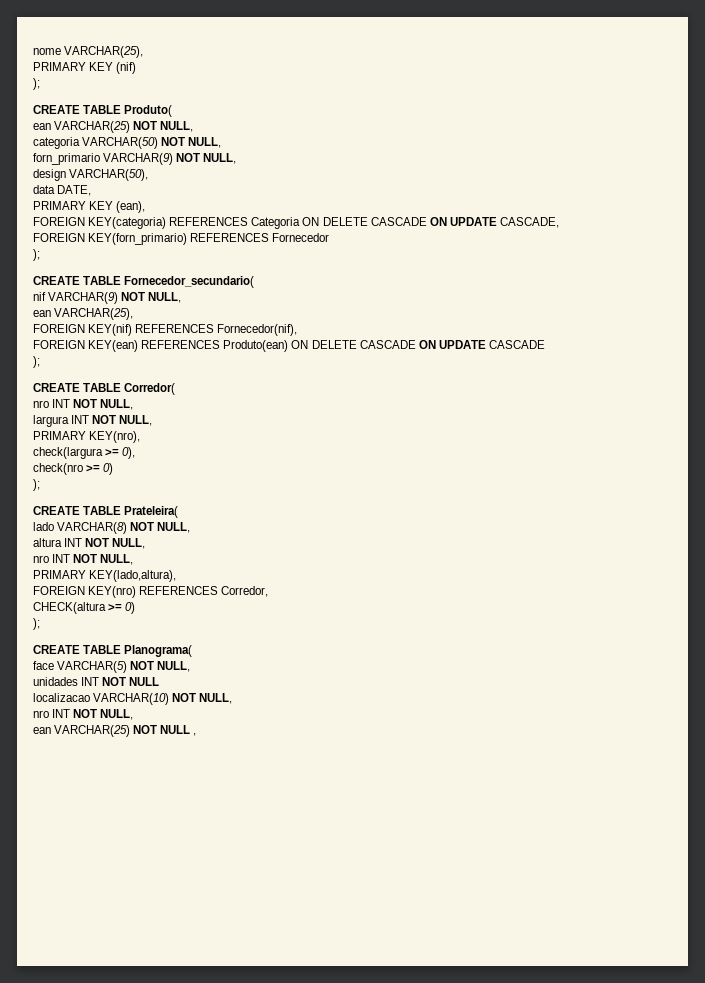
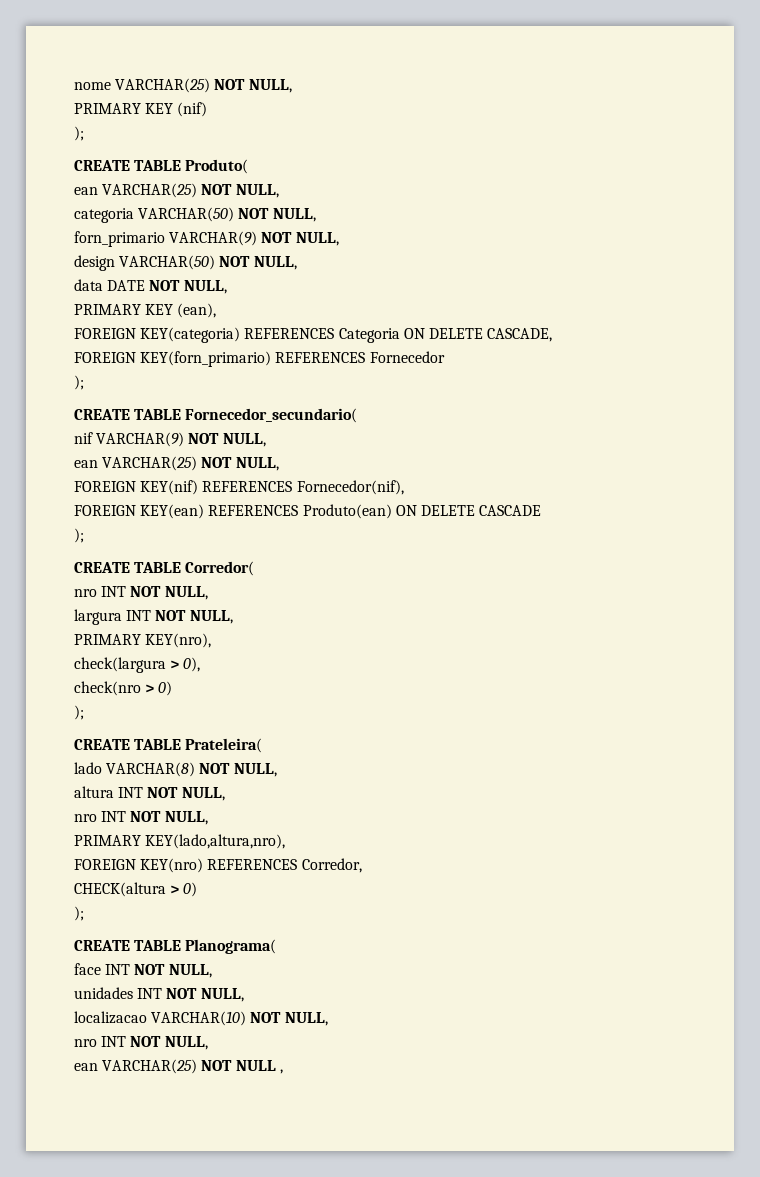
[64,46,144,58] VARCHAR(25), -> [115,78,292,93] VARCHAR(25) NOT NULL,
[69,169,149,181] [33,185,92,196] VARCHAR(50), // data DATE, -> [119,255,297,270] [74,279,227,294] VARCHAR(50) NOT NULL, // data DATE NOT NULL,
[370,217,497,226] CASCADE ON UPDATE -> (483, 333) none
[54,308,134,320] VARCHAR(25), -> [102,456,279,471] VARCHAR(25) NOT NULL,
[418,340,545,349] ON UPDATE CASCADE -> (542, 510) none
[105,449,120,456] >= -> [170,660,180,669] >
[86,465,101,472] >= -> [145,684,155,693] >
[89,570,177,582] KEY(lado,altura), -> [145,834,286,849] KEY(lado,altura,nro),
[108,604,123,611] >= -> [170,885,180,894] >
[57,661,128,673] VARCHAR(5) -> [105,964,131,975] INT
[129,677,160,686] NULL -> [200,988,244,1002] NULL,

